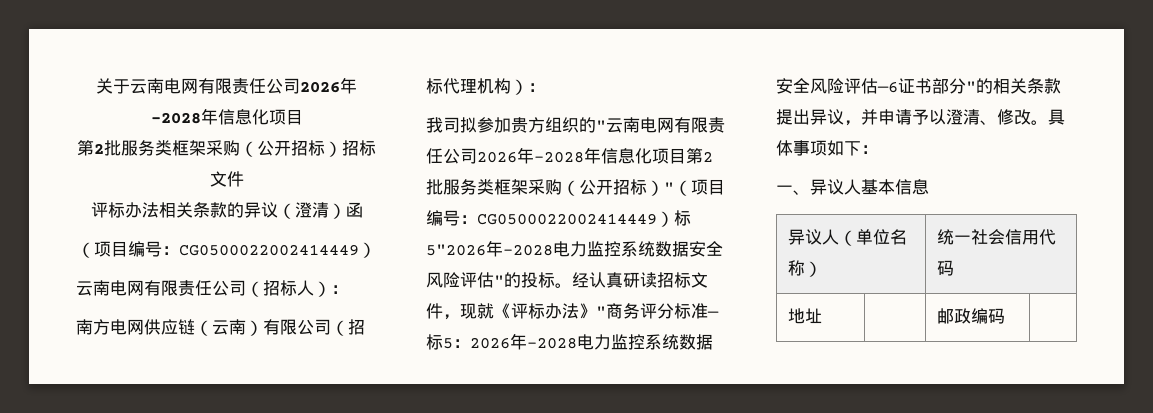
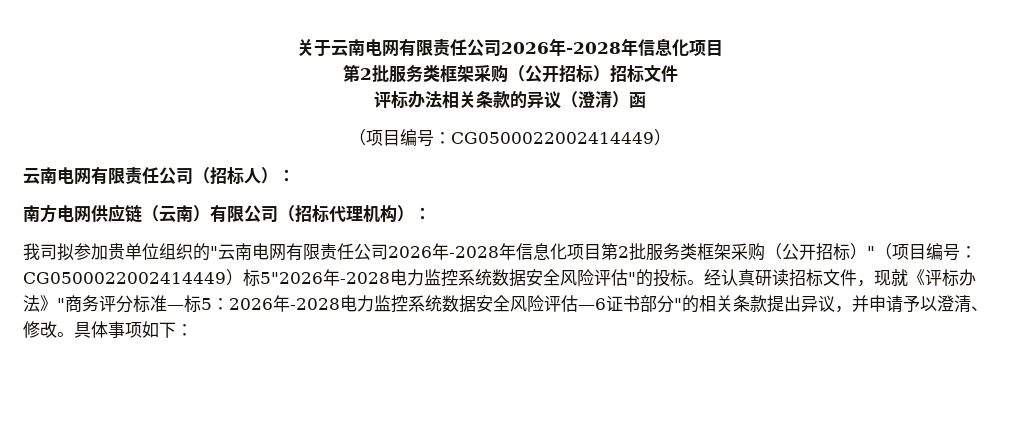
[528,117,545,133] 方 -> [125,243,159,260] 单位
[776,179,929,195] [788,229,908,246] [788,260,823,277] [937,229,1057,245] [937,260,955,276] [788,308,823,324] [937,308,1006,324] // 一、异议人基本信息 // 异议人（单位名称） | 统一社会信用代码 // 地址 | | 邮政编码 | -> (193, 330) none

